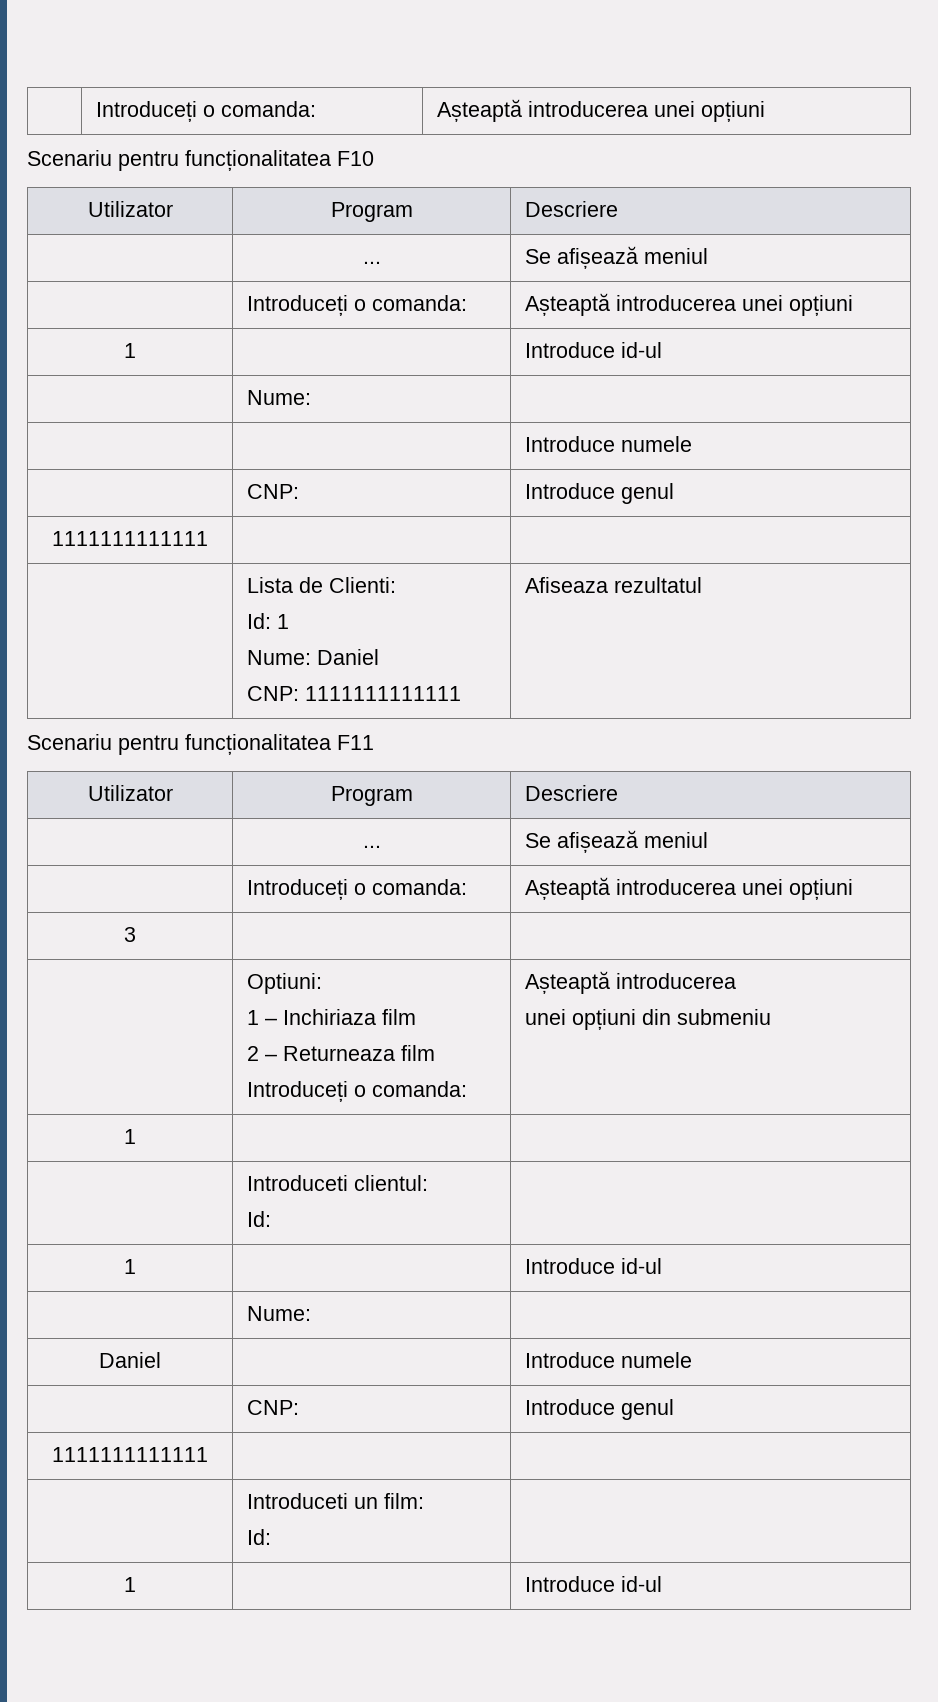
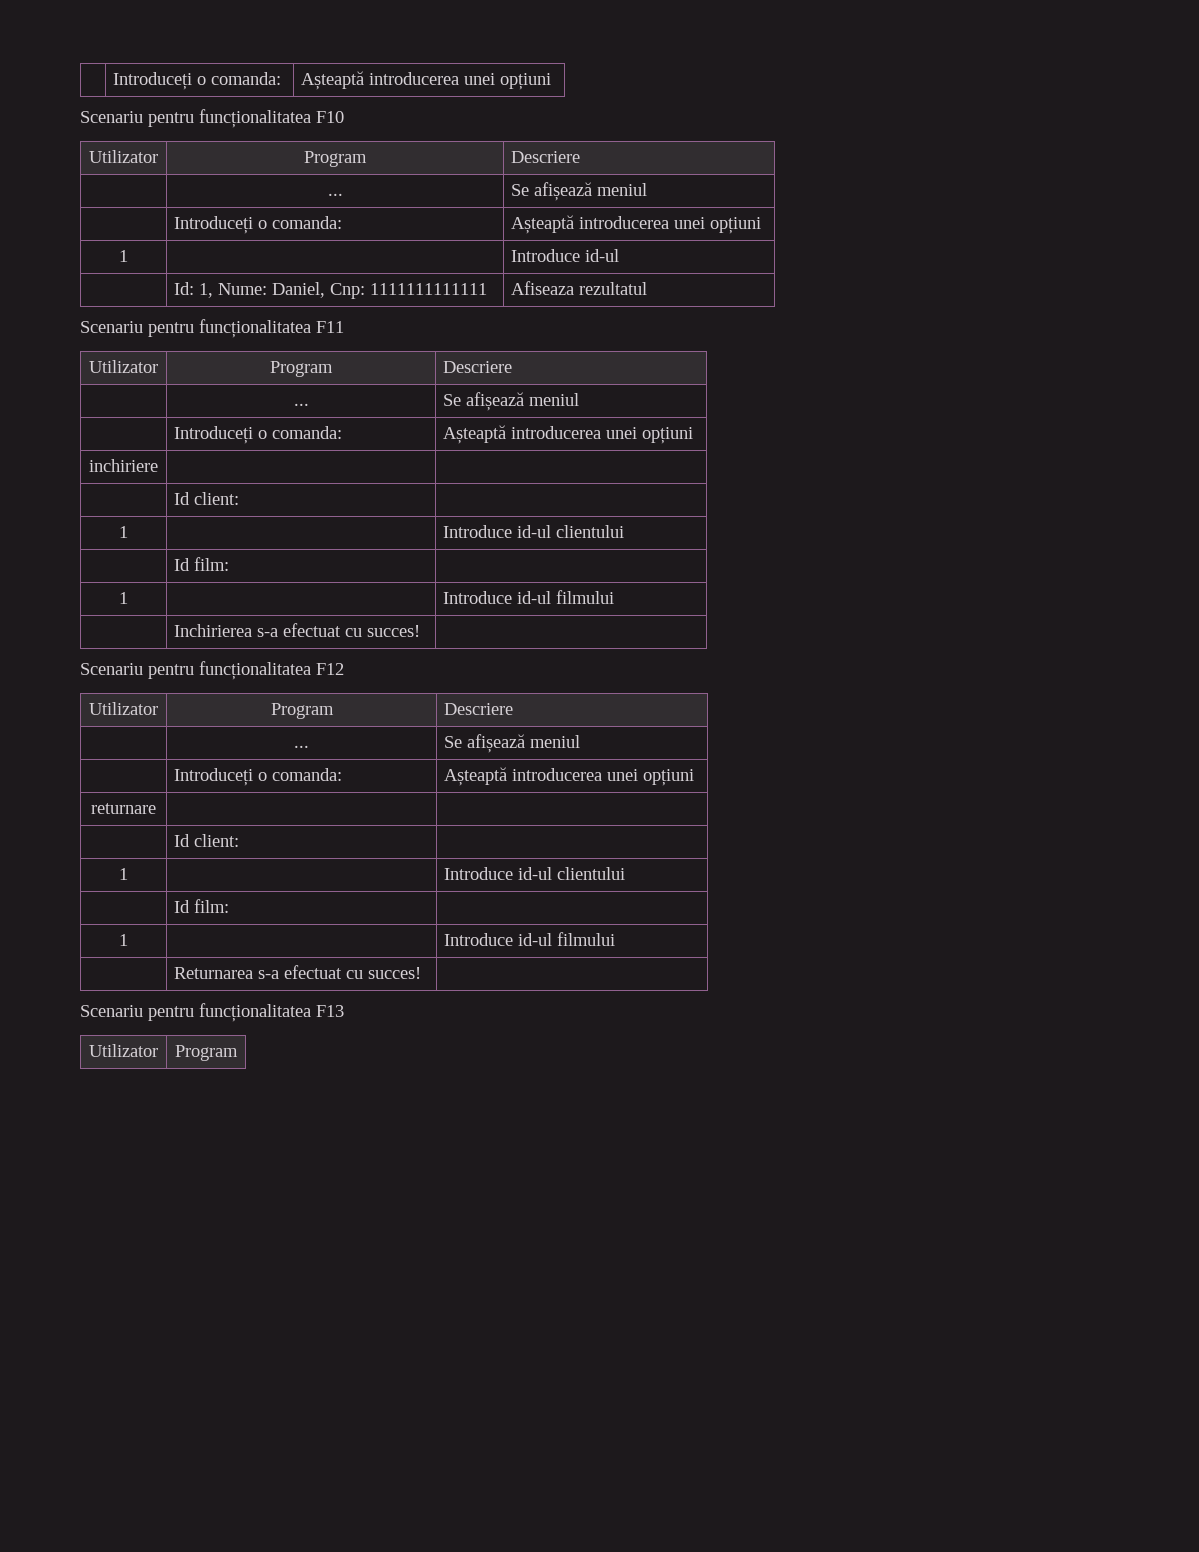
[246,390,311,405] [524,436,692,452] [246,484,299,499] [524,483,674,504] [52,531,208,546] [246,577,396,593] [246,613,289,629] [246,649,379,665] [246,686,299,701] Nume: | // | | Introduce numele // | CNP: | Introduce genul // 1111111111111 | | // | Lista de Clienti: // Id: 1 // Nume: Daniel // CNP: -> [174,282,366,299] Id: 1, Nume: Daniel, Cnp:
[124,927,136,942] [246,973,322,994] [246,1009,416,1025] [246,1045,435,1061] [246,1081,467,1102] [524,971,736,994] [524,1009,771,1030] [124,1129,136,1144] [246,1175,428,1191] [246,1211,271,1227] [124,1259,136,1274] [524,1258,662,1274] [246,1306,311,1321] [99,1352,161,1368] [524,1352,692,1368] [246,1400,299,1415] [524,1399,674,1420] [52,1447,208,1462] [246,1493,424,1509] [246,1529,271,1545] [124,1577,136,1592] [524,1576,662,1592] 3 | | // | Optiuni: // 1 – Inchiriaza film // 2 – Returneaza film // Introduceți o comanda: | Așteaptă introducerea // unei opțiuni din submeniu // 1 | | // | Introduceti clientul: // Id: | // 1 | | Introduce id-ul // | Nume: | // Daniel | | Introduce numele // | CNP: | Introduce genul // 1111111111111 | | // | Introduceti un film: // Id: | // 1 | | Introduce id-ul -> [89,459,158,472] [174,492,240,505] [119,526,128,538] [443,525,625,538] [174,557,230,571] [119,592,128,604] [443,590,615,604] [174,623,421,637] [80,661,344,680] [89,702,158,715] [270,703,334,719] [444,703,514,715] [294,745,309,748] [444,734,581,753] [174,768,343,786] [444,767,695,786] [91,803,156,814] [174,834,240,847] [119,868,128,880] [444,867,626,880] [174,899,230,913] [119,934,128,946] [444,932,616,946] [174,965,422,979] [80,1003,344,1022] [89,1044,158,1057] [175,1045,238,1061] inchiriere | | // | Id client: | // 1 | | Introduce id-ul clientului // | Id film: | // 1 | | Introduce id-ul filmului // | Inchirierea s-a efectuat cu succes! | // Scenariu pentru funcționalitatea F12 // Utilizator | Program | Descriere // | ... | Se afișează meniul // | Introduceți o comanda: | Așteaptă introducerea unei opțiuni // returnare | | // | Id client: | // 1 | | Introduce id-ul clientului // | Id film: | // 1 | | Introduce id-ul filmului // | Returnarea s-a efectuat cu succes! | // Scenariu pentru funcționalitatea F13 // Utilizator | Program

